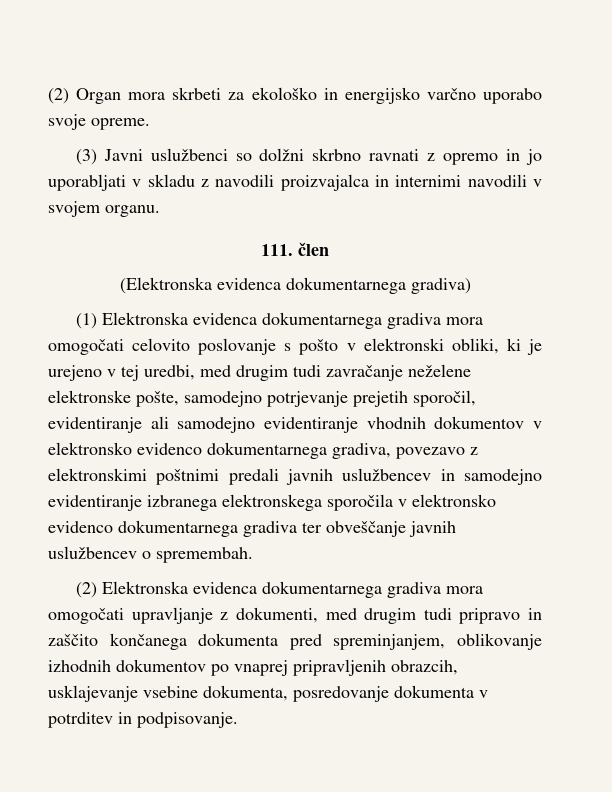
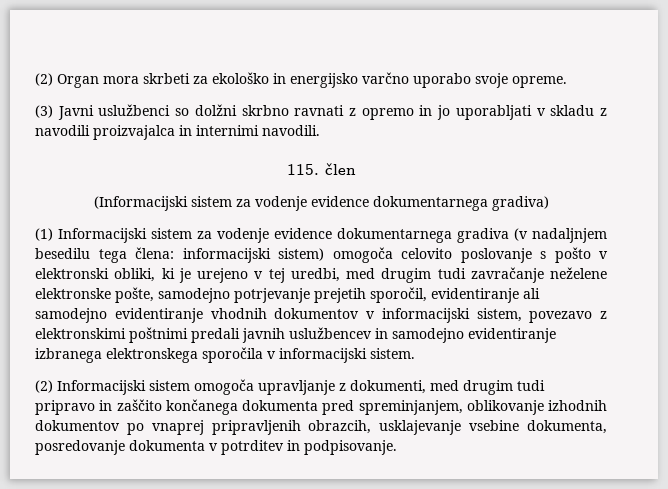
[467,174,542,187] [48,201,160,217] [261,242,329,256] [119,277,471,294] [75,312,483,329] [48,339,124,355] navodili v svojem organu. // 111. člen // (Elektronska evidenca dokumentarnega gradiva) // (1) Elektronska evidenca dokumentarnega gradiva mora omogočati -> [262,125,320,136] [286,163,356,175] [93,196,549,211] [35,228,607,243] [35,247,393,263] navodili. // 115. člen // (Informacijski sistem za vodenje evidence dokumentarnega gradiva) // (1) Informacijski sistem za vodenje evidence dokumentarnega gradiva (v nadaljnjem besedilu tega člena: informacijski sistem) omogoča
[48,442,391,459] elektronsko evidenco dokumentarnega gradiva, -> [381,308,522,323] informacijski sistem,
[412,494,496,507] [48,520,456,537] [48,546,253,563] [75,581,483,598] [48,608,124,624] elektronsko evidenco dokumentarnega gradiva ter obveščanje javnih uslužbencev o spremembah. // (2) Elektronska evidenca dokumentarnega gradiva mora omogočati -> [279,348,415,363] [35,379,254,395] informacijski sistem. // (2) Informacijski sistem omogoča

